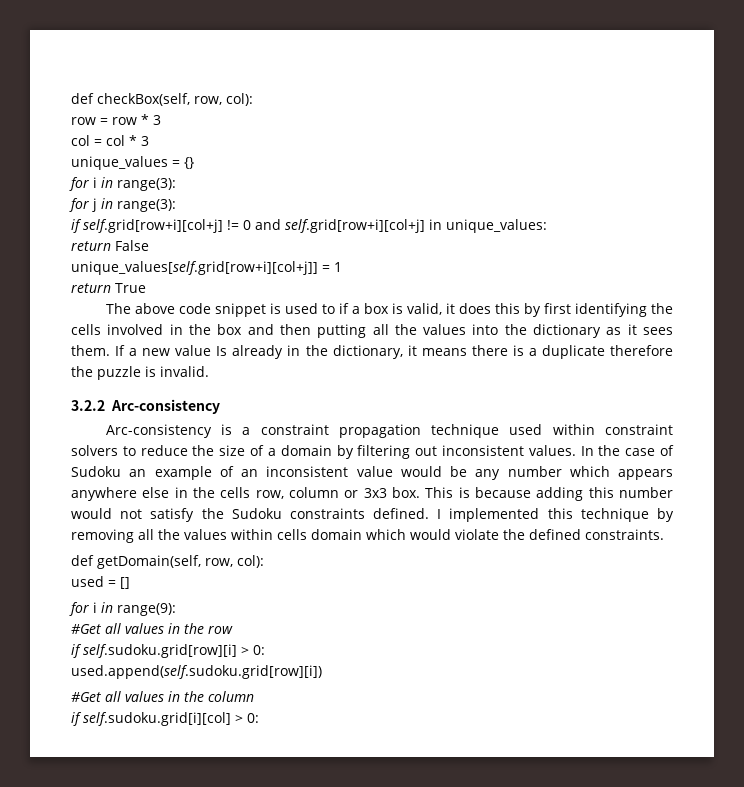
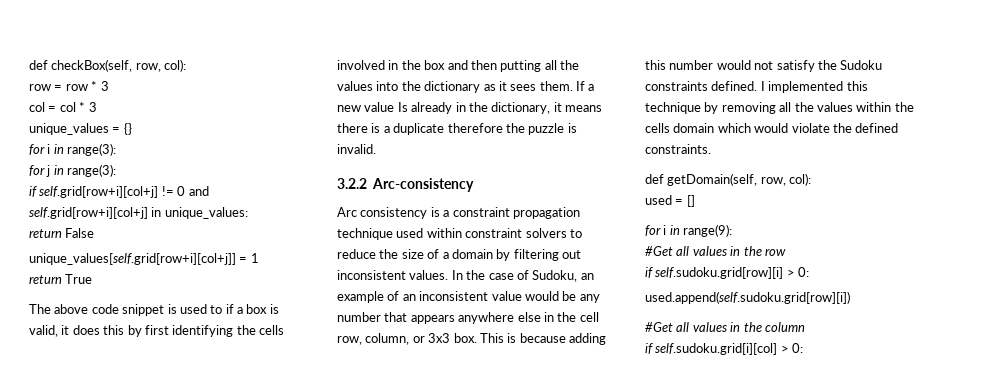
[105,424,212,438] Arc-consistency -> [337,207,428,219] Arc consistency
[71,466,121,477] Sudoku -> [532,270,578,282] Sudoku,
[569,466,610,477] which -> [384,312,408,322] that
[220,487,339,499] cells row, column -> [579,312,599,322] [337,333,410,345] cell row, column,
(273, 534) none -> [894,102,914,112] the

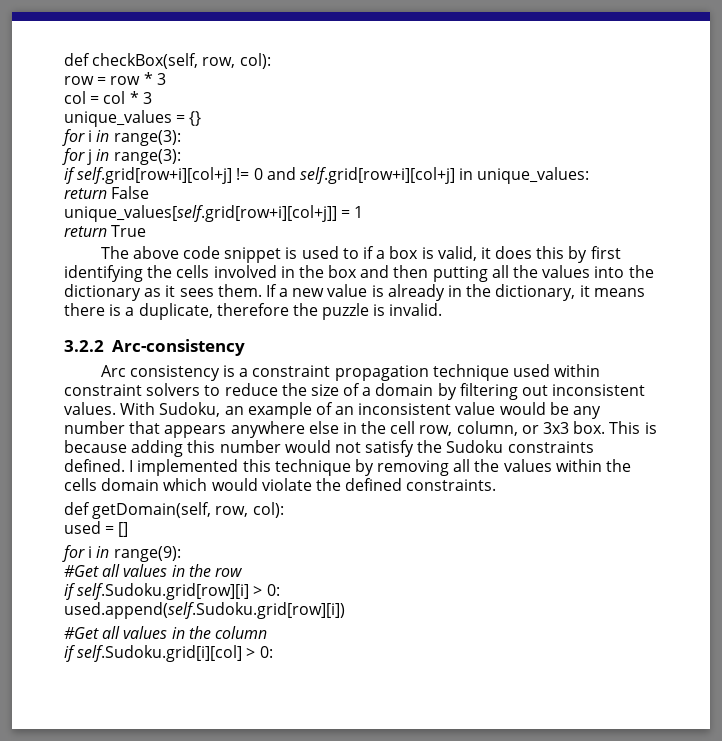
[397,102,408,112] Is -> [371,285,384,297] is
[393,123,445,135] duplicate -> [138,303,213,320] duplicate,
[451,270,529,280] In the case of -> [120,402,156,415] With
[655,267,784,279] self.sudoku.grid[row][i] -> [77,583,250,600] self.Sudoku.grid[row][i]
[645,291,850,304] used.append(self.sudoku.grid[row][i]) -> [64,602,345,619] used.append(self.Sudoku.grid[row][i])
[655,343,778,355] self.sudoku.grid[i][col] -> [77,645,243,662] self.Sudoku.grid[i][col]

